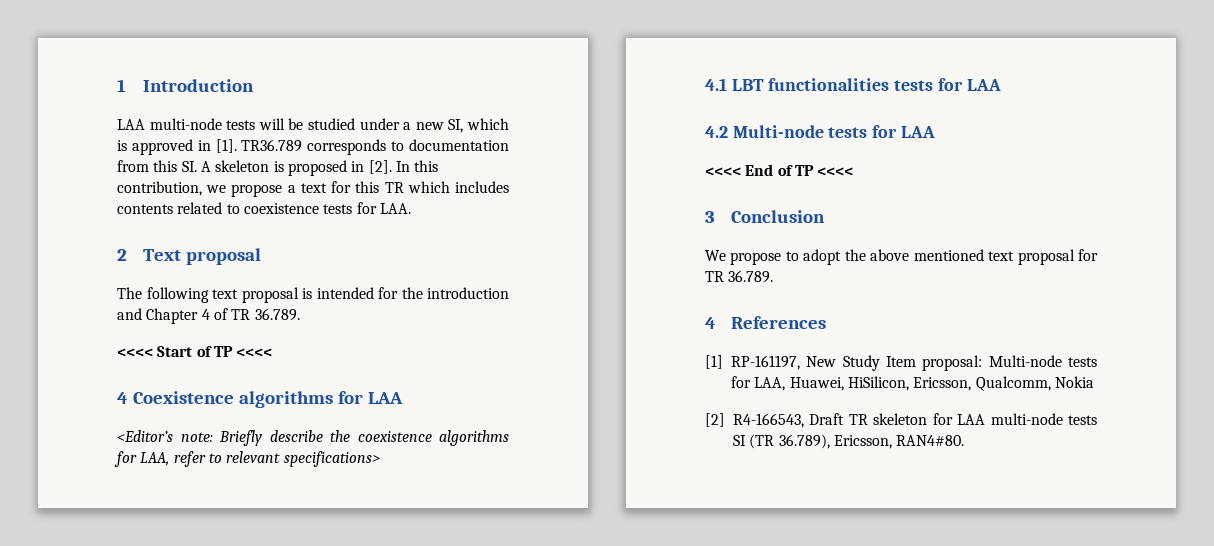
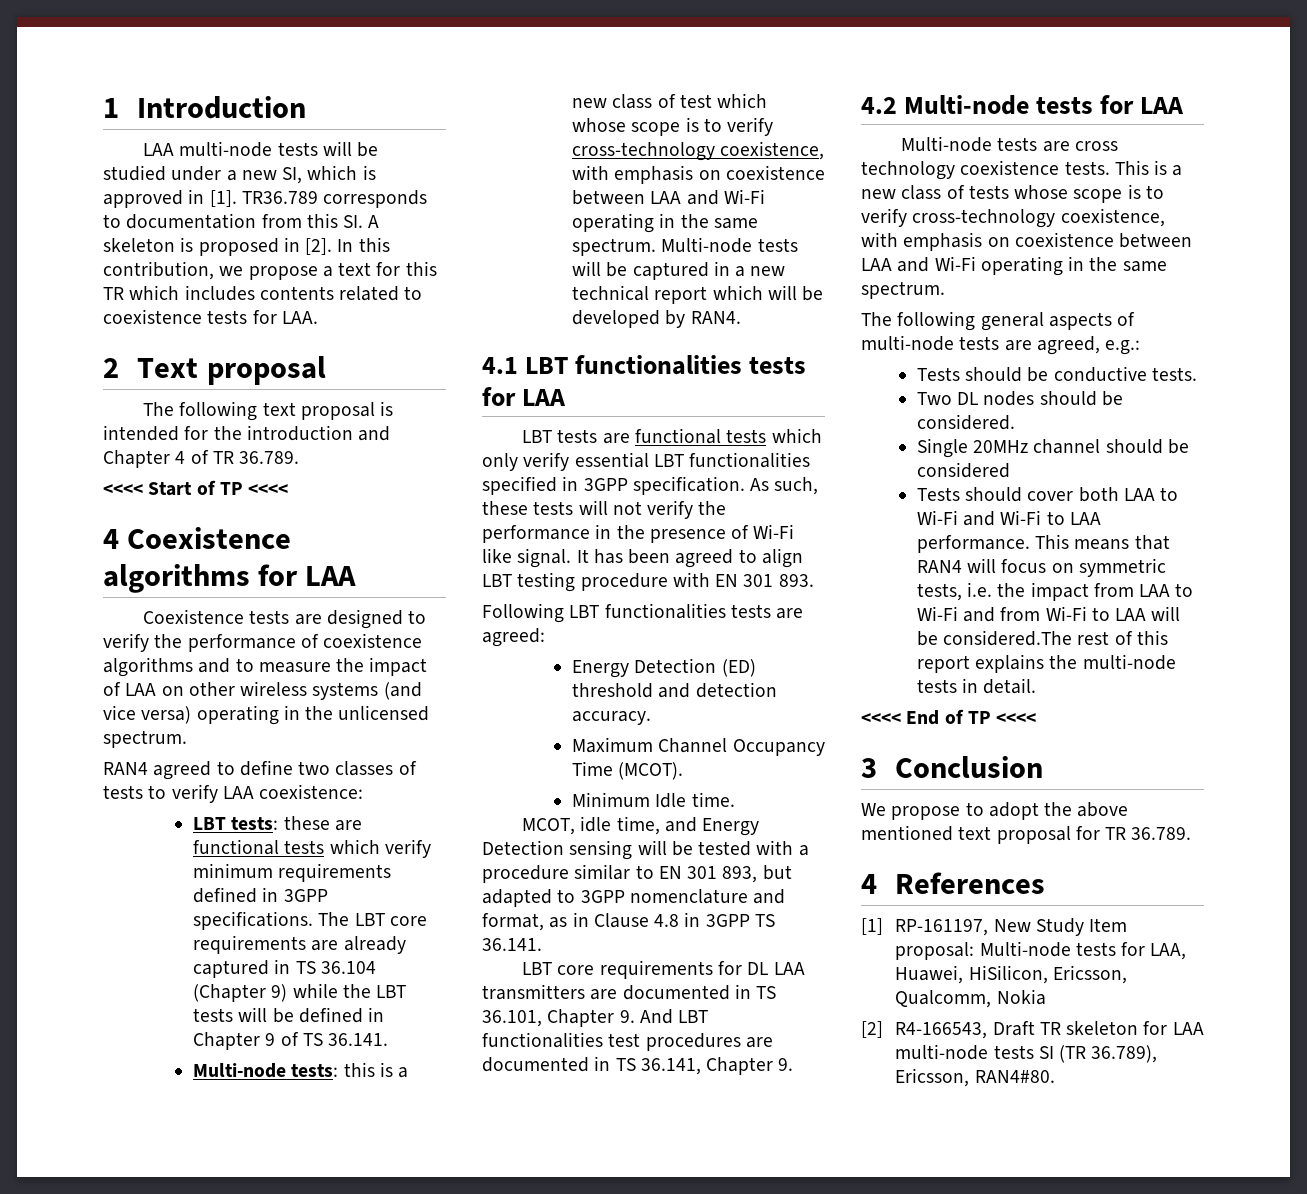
[117,430,509,446] [114,451,380,467] <Editor’s note: Briefly describe the coexistence algorithms for LAA, refer to relevant specifications> -> [143,609,427,629] [103,633,423,652] [103,657,428,677] [103,681,422,700] [103,705,430,725] [103,730,187,748] [103,760,417,780] [103,784,364,803] [192,816,362,831] [192,839,431,858] [192,863,392,882] [192,887,328,903] [192,911,427,930] [192,935,406,954] [192,959,376,978] [192,983,407,1002] [192,1007,385,1023] [192,1032,389,1050] [192,1062,409,1078] [571,93,768,109] [571,117,774,136] [571,141,825,161] [571,165,825,184] [571,189,765,205] [571,213,758,233] [571,237,798,256] [571,261,786,280] [571,285,824,304] [571,310,741,328] Coexistence tests are designed to verify the performance of coexistence algorithms and to measure the impact of LAA on other wireless systems (and vice versa) operating in the unlicensed spectrum. // RAN4 agreed to define two classes of tests to verify LAA coexistence: // LBT tests: these are functional tests which verify minimum requirements defined in 3GPP specifications. The LBT core requirements are already captured in TS 36.104 (Chapter 9) while the LBT tests will be defined in Chapter 9 of TS 36.141. // Multi-node tests: this is a new class of test which whose scope is to verify cross-technology coexistence, with emphasis on coexistence between LAA and Wi-Fi operating in the same spectrum. Multi-node tests will be captured in a new technical report which will be developed by RAN4.
(1001, 85) none -> [522,428,822,444] [482,452,811,471] [482,476,819,495] [482,500,727,519] [482,524,795,543] [482,548,803,568] [482,572,814,592] [482,603,804,623] [482,628,545,647] [571,658,756,678] [571,682,777,698] [571,711,651,725] [571,737,825,756] [571,761,684,780] [571,792,735,808] [522,816,760,836] [482,840,809,860] [482,864,792,883] [482,889,786,907] [482,912,775,931] [482,938,542,951] [522,960,805,979] [482,984,777,1000] [482,1009,709,1027] [482,1032,773,1051] [482,1056,794,1075] // LBT tests are functional tests which only verify essential LBT functionalities specified in 3GPP specification. As such, these tests will not verify the performance in the presence of Wi-Fi like signal. It has been agreed to align LBT testing procedure with EN 301 893. // Following LBT functionalities tests are agreed: // Energy Detection (ED) threshold and detection accuracy. // Maximum Channel Occupancy Time (MCOT). // Minimum Idle time. // MCOT, idle time, and Energy Detection sensing will be tested with a procedure similar to EN 301 893, but adapted to 3GPP nomenclature and format, as in Clause 4.8 in 3GPP TS 36.141. // LBT core requirements for DL LAA transmitters are documented in TS 36.101, Chapter 9. And LBT functionalities test procedures are documented in TS 36.141, Chapter 9.
(935, 132) none -> [901,136,1118,152] [861,160,1183,180] [861,184,1164,203] [861,208,1165,228] [861,232,1193,251] [861,256,1167,276] [861,281,945,299] [861,311,1136,331] [861,335,1141,355] [916,366,1197,382] [916,391,1123,406] [916,414,1015,430] [916,438,1189,458] [916,462,1010,478] [916,487,1179,502] [916,510,1101,526] [916,534,1170,553] [916,558,1166,577] [916,582,1194,601] [916,606,1181,622] [916,630,1168,646] [916,654,1176,673] [916,678,1037,694] // Multi-node tests are cross technology coexistence tests. This is a new class of tests whose scope is to verify cross-technology coexistence, with emphasis on coexistence between LAA and Wi-Fi operating in the same spectrum. // The following general aspects of multi-node tests are agreed, e.g.: // Tests should be conductive tests. // Two DL nodes should be considered. // Single 20MHz channel should be considered // Tests should cover both LAA to Wi-Fi and Wi-Fi to LAA performance. This means that RAN4 will focus on symmetric tests, i.e. the impact from LAA to Wi-Fi and from Wi-Fi to LAA will be considered.The rest of this report explains the multi-node tests in detail.

